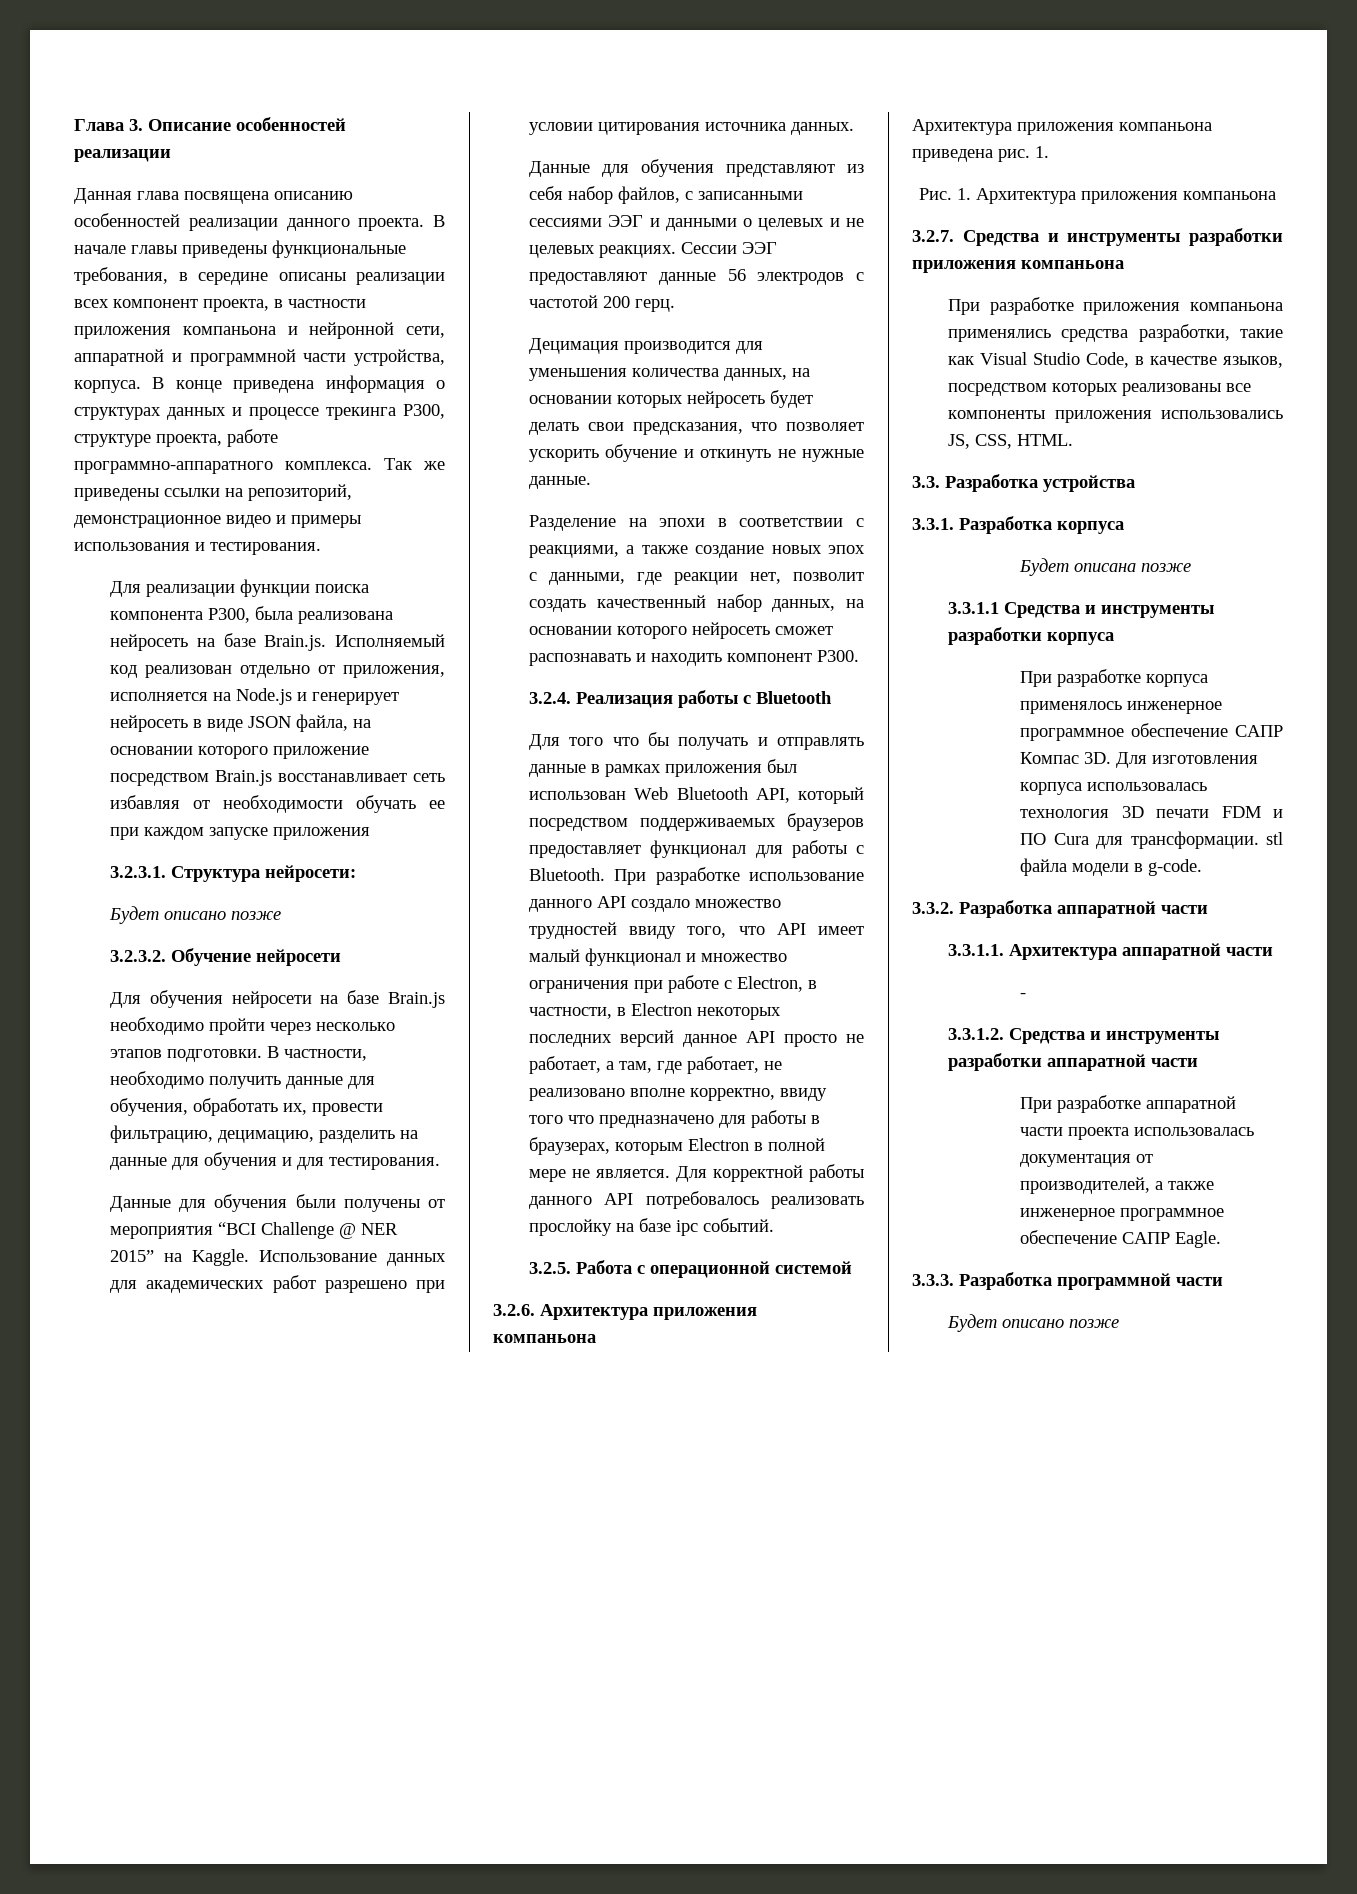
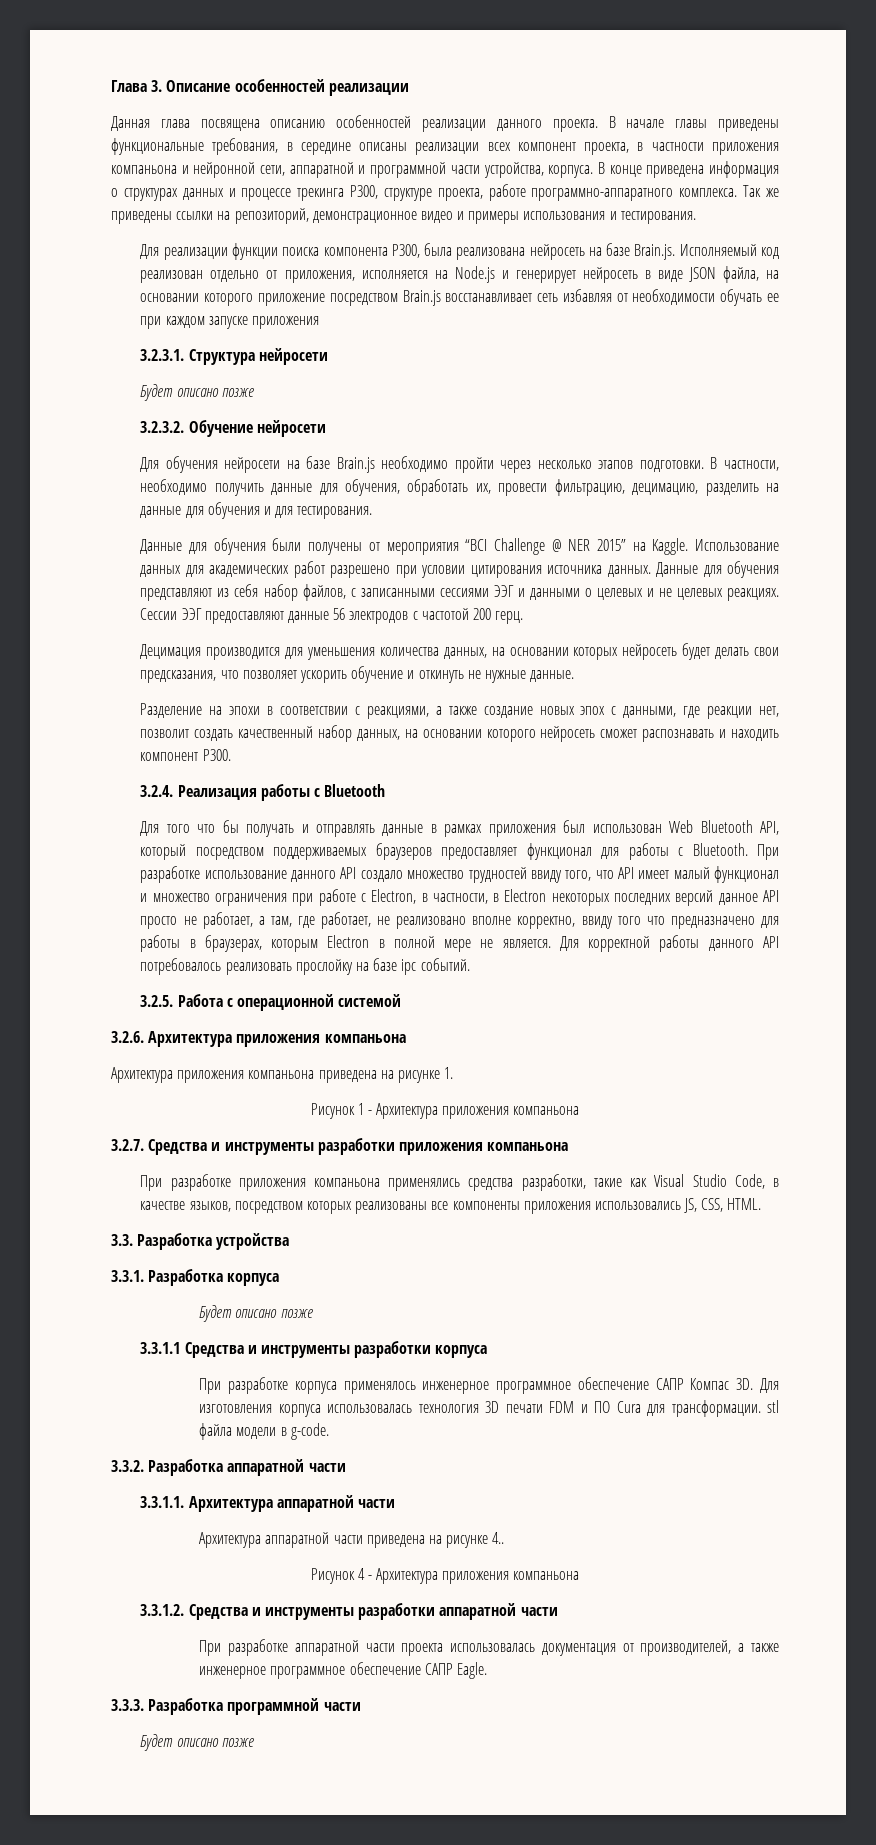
[265,865,357,882] нейросети: -> [258,348,328,365] нейросети
(855, 128) // -> (651, 571) none
[998,149,1030,162] рис. -> [380,1070,440,1083] на рисунке
[919,188,971,200] Рис. 1. -> [310,1103,372,1119] Рисунок 1 -
[1074,563,1137,572] описана -> [235,1309,278,1318] описано
[1020,993,1027,998] - -> [199,1532,505,1548] [310,1568,580,1584] Архитектура аппаратной части приведена на рисунке 4.. // Рисунок 4 - Архитектура приложения компаньона

